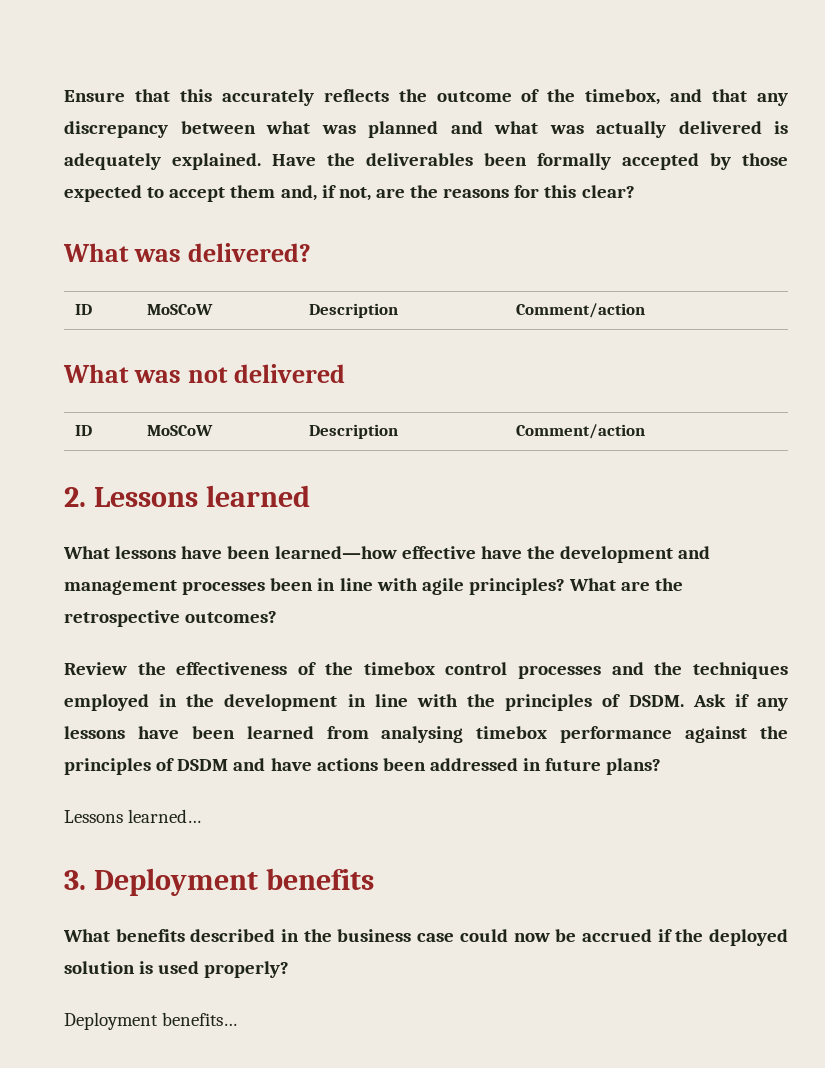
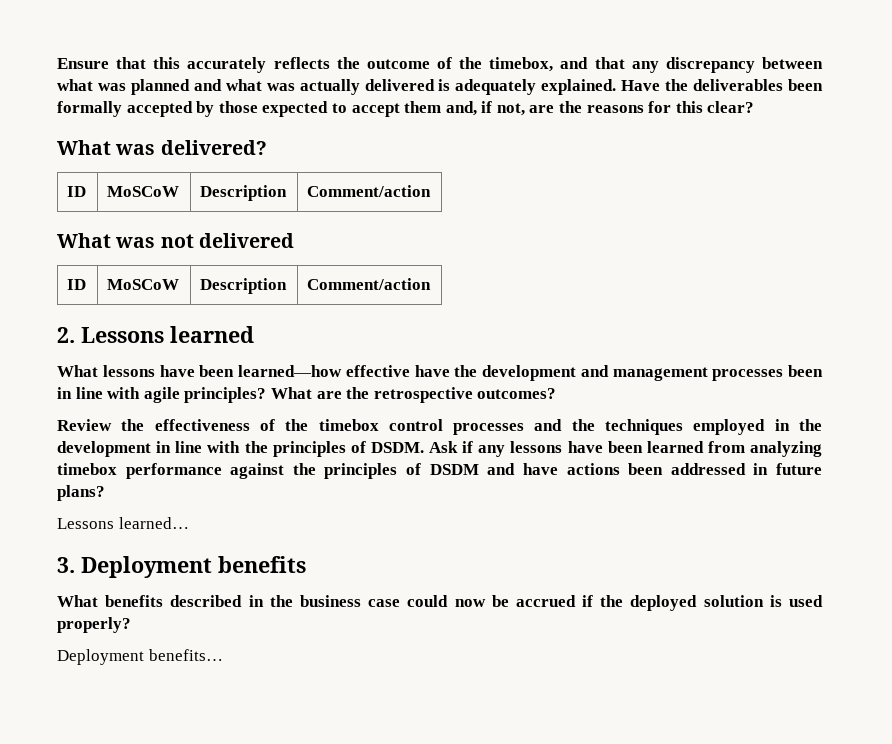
[381,726,464,743] analysing -> [750,441,822,457] analyzing

